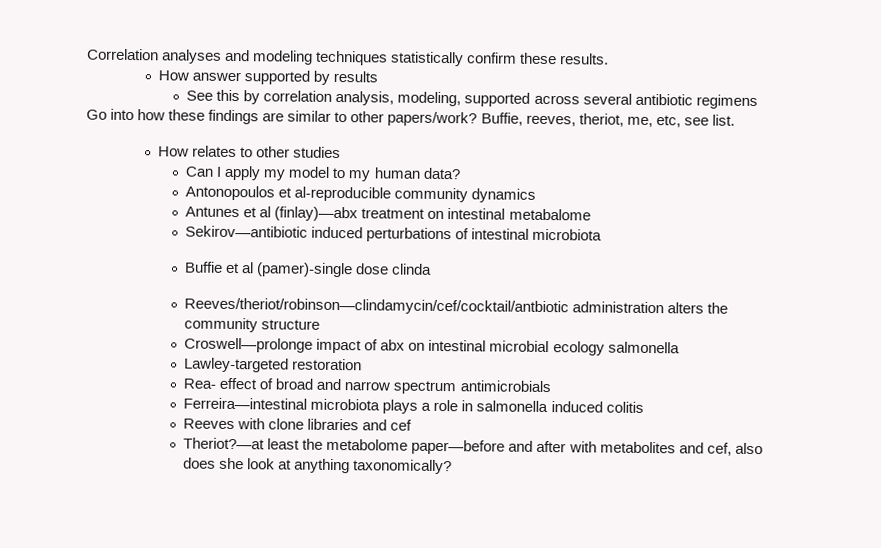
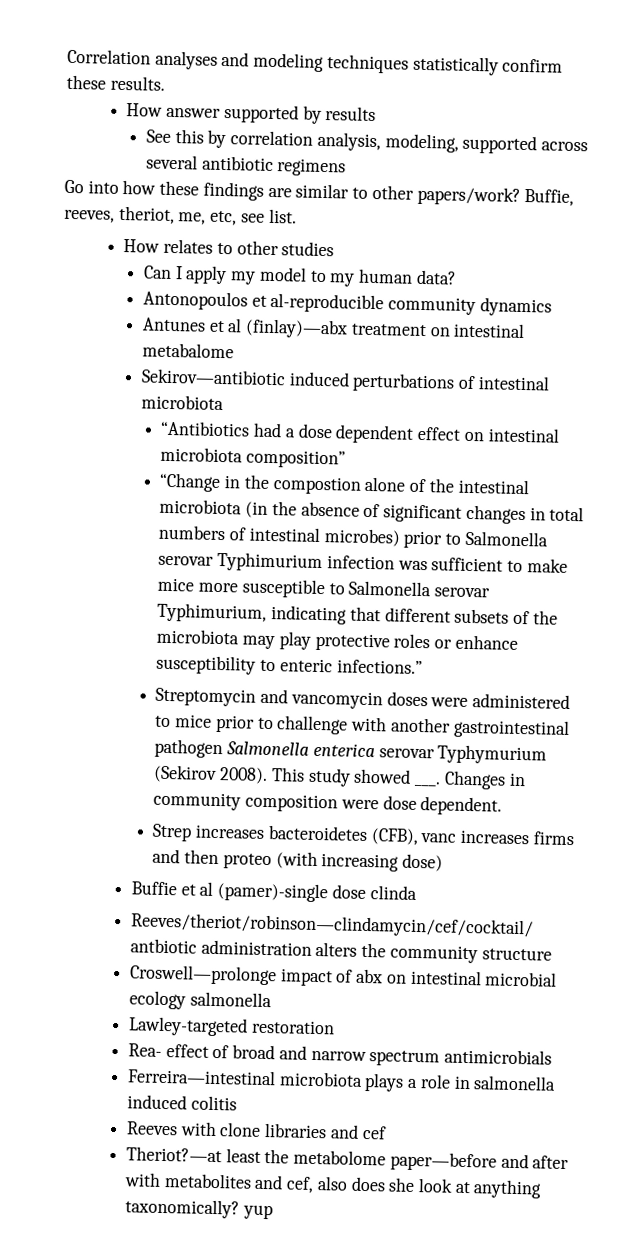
(603, 234) none -> [160,420,560,444] [160,446,347,469] [159,472,530,495] [159,498,585,525] [158,524,548,549] [158,551,568,573] [157,577,491,599] [157,602,558,625] [156,628,518,652] [156,654,423,675] [155,687,571,710] [155,714,570,739] [154,738,548,765] [153,764,526,790] [153,791,503,816] [152,823,575,846] [152,848,444,872] // “Antibiotics had a dose dependent effect on intestinal microbiota composition” // “Change in the compostion alone of the intestinal microbiota (in the absence of significant changes in total numbers of intestinal microbes) prior to Salmonella serovar Typhimurium infection was sufficient to make mice more susceptible to Salmonella serovar Typhimurium, indicating that different subsets of the microbiota may play protective roles or enhance susceptibility to enteric infections.” // Streptomycin and vancomycin doses were administered to mice prior to challenge with another gastrointestinal pathogen Salmonella enterica serovar Typhymurium (Sekirov 2008). This study showed ___. Changes in community composition were dose dependent. // Strep increases bacteroidetes (CFB), vanc increases firms and then proteo (with increasing dose)
(453, 467) none -> [242,1204,273,1220] yup

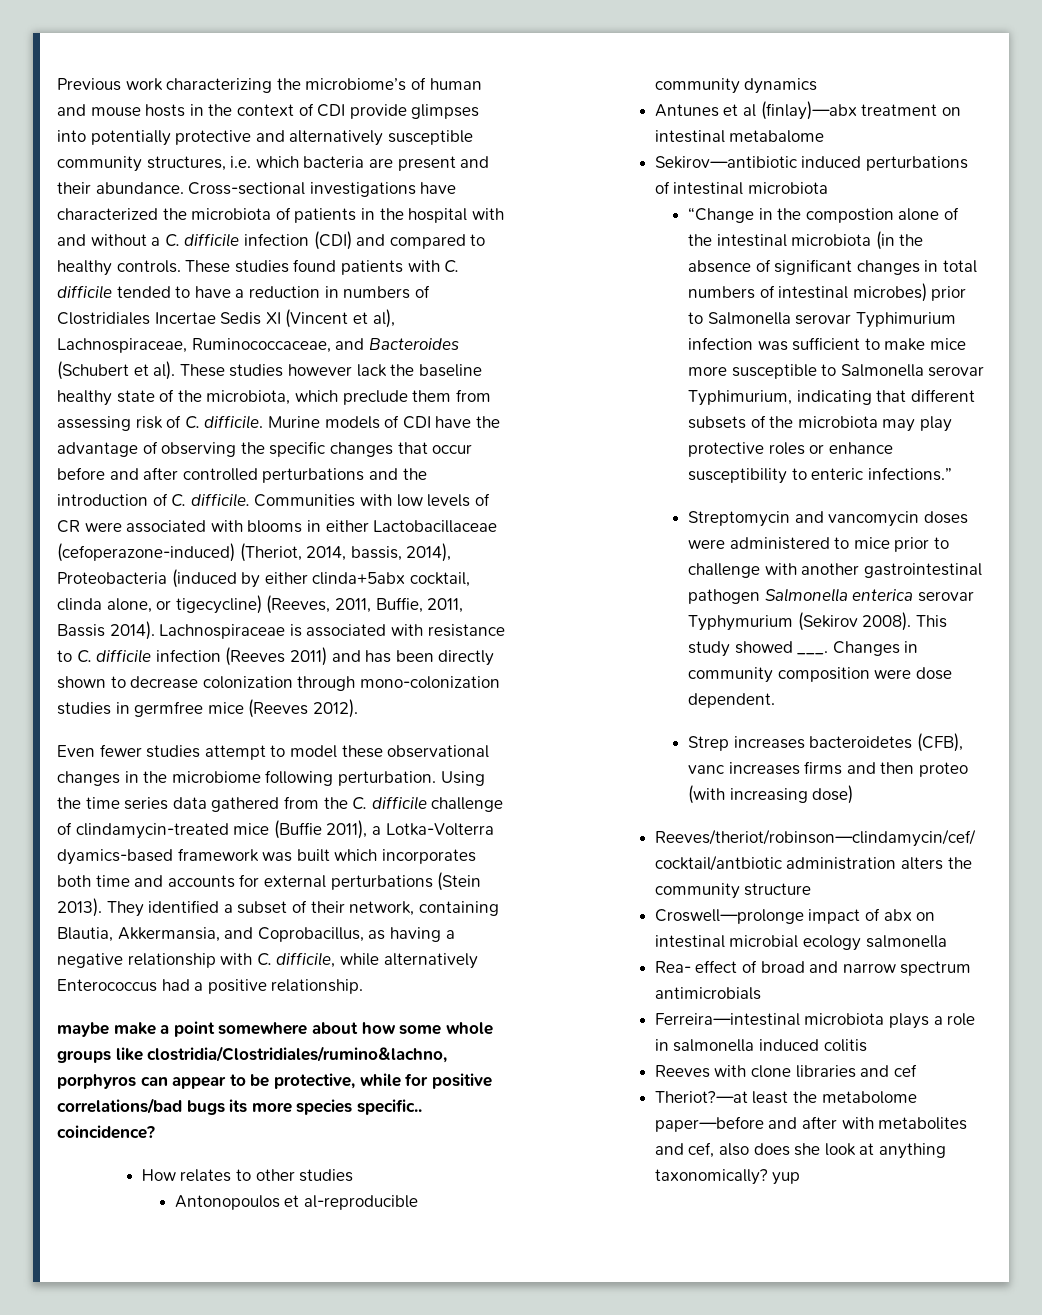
[67,48,564,76] [66,74,165,91] [126,103,377,124] [145,129,588,155] [145,154,347,177] [64,179,575,206] [64,205,297,226] Correlation analyses and modeling techniques statistically confirm these results. // How answer supported by results // See this by correlation analysis, modeling, supported across several antibiotic regimens // Go into how these findings are similar to other papers/work? Buffie, reeves, theriot, me, etc, see list. -> [57,77,482,93] [57,103,480,119] [57,130,473,146] [57,156,490,172] [57,182,457,197] [57,207,504,223] [57,231,486,250] [57,259,460,276] [57,285,430,299] [57,309,395,328] [57,338,459,353] [57,361,482,380] [57,389,491,406] [57,415,500,431] [57,441,473,457] [57,467,427,483] [57,493,490,507] [57,520,498,533] [57,543,452,562] [57,569,470,588] [57,595,464,614] [57,621,505,640] [57,647,495,666] [57,676,500,691] [57,699,358,718] [57,744,490,760] [57,770,485,786] [57,796,504,812] [57,820,494,839] [57,848,476,865] [57,872,482,891] [57,898,499,917] [57,927,455,942] [57,952,478,969] [57,979,364,994] [57,1021,493,1037] [57,1046,448,1063] [57,1073,492,1089] [57,1098,422,1115] [57,1125,155,1139] Previous work characterizing the microbiome’s of human and mouse hosts in the context of CDI provide glimpses into potentially protective and alternatively susceptible community structures, i.e. which bacteria are present and their abundance. Cross-sectional investigations have characterized the microbiota of patients in the hospital with and without a C. difficile infection (CDI) and compared to healthy controls. These studies found patients with C. difficile tended to have a reduction in numbers of Clostridiales Incertae Sedis XI (Vincent et al), Lachnospiraceae, Ruminococcaceae, and Bacteroides (Schubert et al). These studies however lack the baseline healthy state of the microbiota, which preclude them from assessing risk of C. difficile. Murine models of CDI have the advantage of observing the specific changes that occur before and after controlled perturbations and the introduction of C. difficile. Communities with low levels of CR were associated with blooms in either Lactobacillaceae (cefoperazone-induced) (Theriot, 2014, bassis, 2014), Proteobacteria (induced by either clinda+5abx cocktail, clinda alone, or tigecycline) (Reeves, 2011, Buffie, 2011, Bassis 2014). Lachnospiraceae is associated with resistance to C. difficile infection (Reeves 2011) and has been directly shown to decrease colonization through mono-colonization studies in germfree mice (Reeves 2012). // Even fewer studies attempt to model these observational changes in the microbiome following perturbation. Using the time series data gathered from the C. difficile challenge of clindamycin-treated mice (Buffie 2011), a Lotka-Volterra dyamics-based framework was built which incorporates both time and accounts for external perturbations (Stein 2013). They identified a subset of their network, containing Blautia, Akkermansia, and Coprobacillus, as having a negative relationship with C. difficile, while alternatively Enterococcus had a positive relationship. // maybe make a point somewhere about how some whole groups like clostridia/Clostridiales/rumino&lachno, porphyros can appear to be protective, while for positive correlations/bad bugs its more species specific.. coincidence?
[142,265,457,287] // Can I apply my model to my human data? -> (354, 1175) none
[160,420,560,444] [160,446,347,469] // “Antibiotics had a dose dependent effect on intestinal microbiota composition” -> (829, 188) none
[130,881,417,903] // Buffie et al (pamer)-single dose clinda -> (854, 794) none
[127,1016,335,1037] // Lawley-targeted restoration -> (947, 941) none

